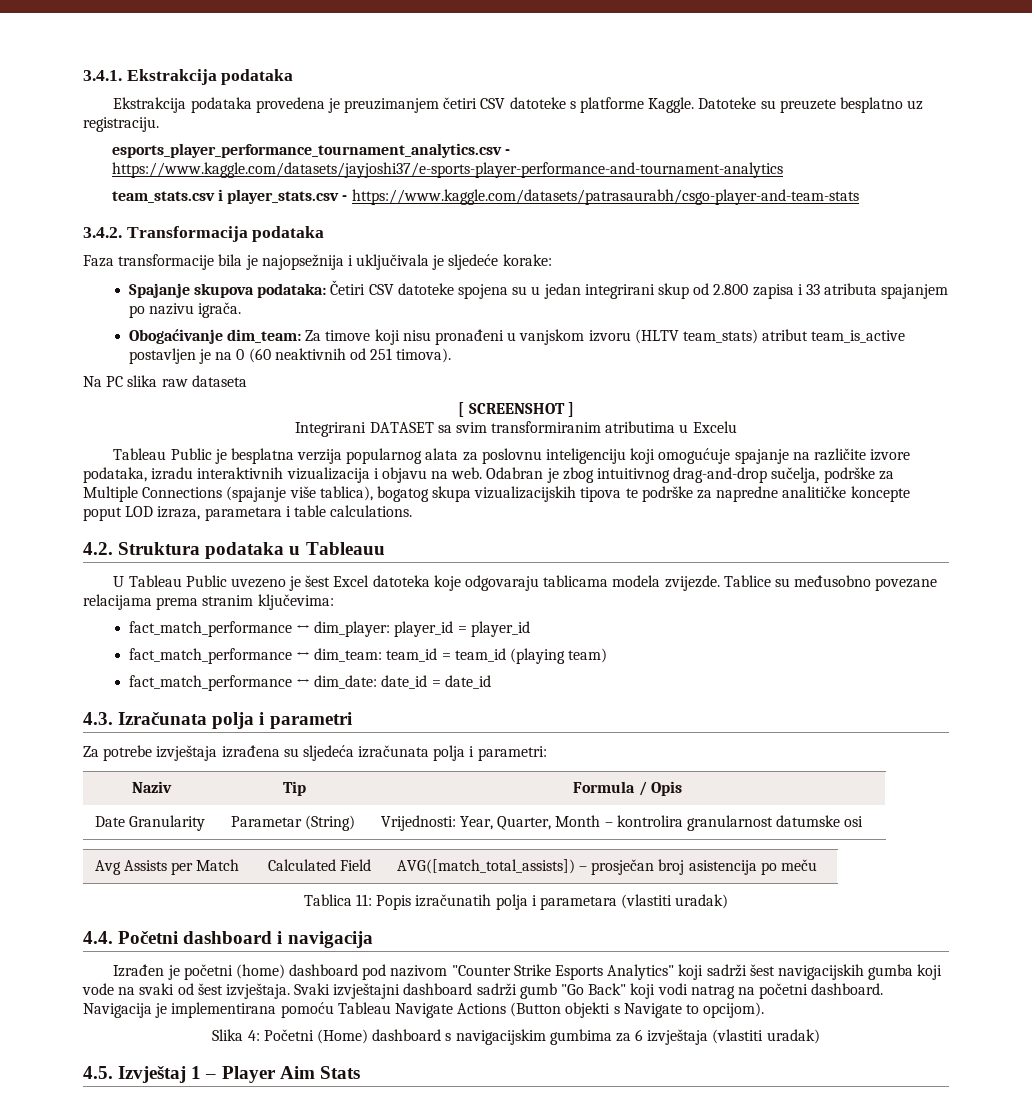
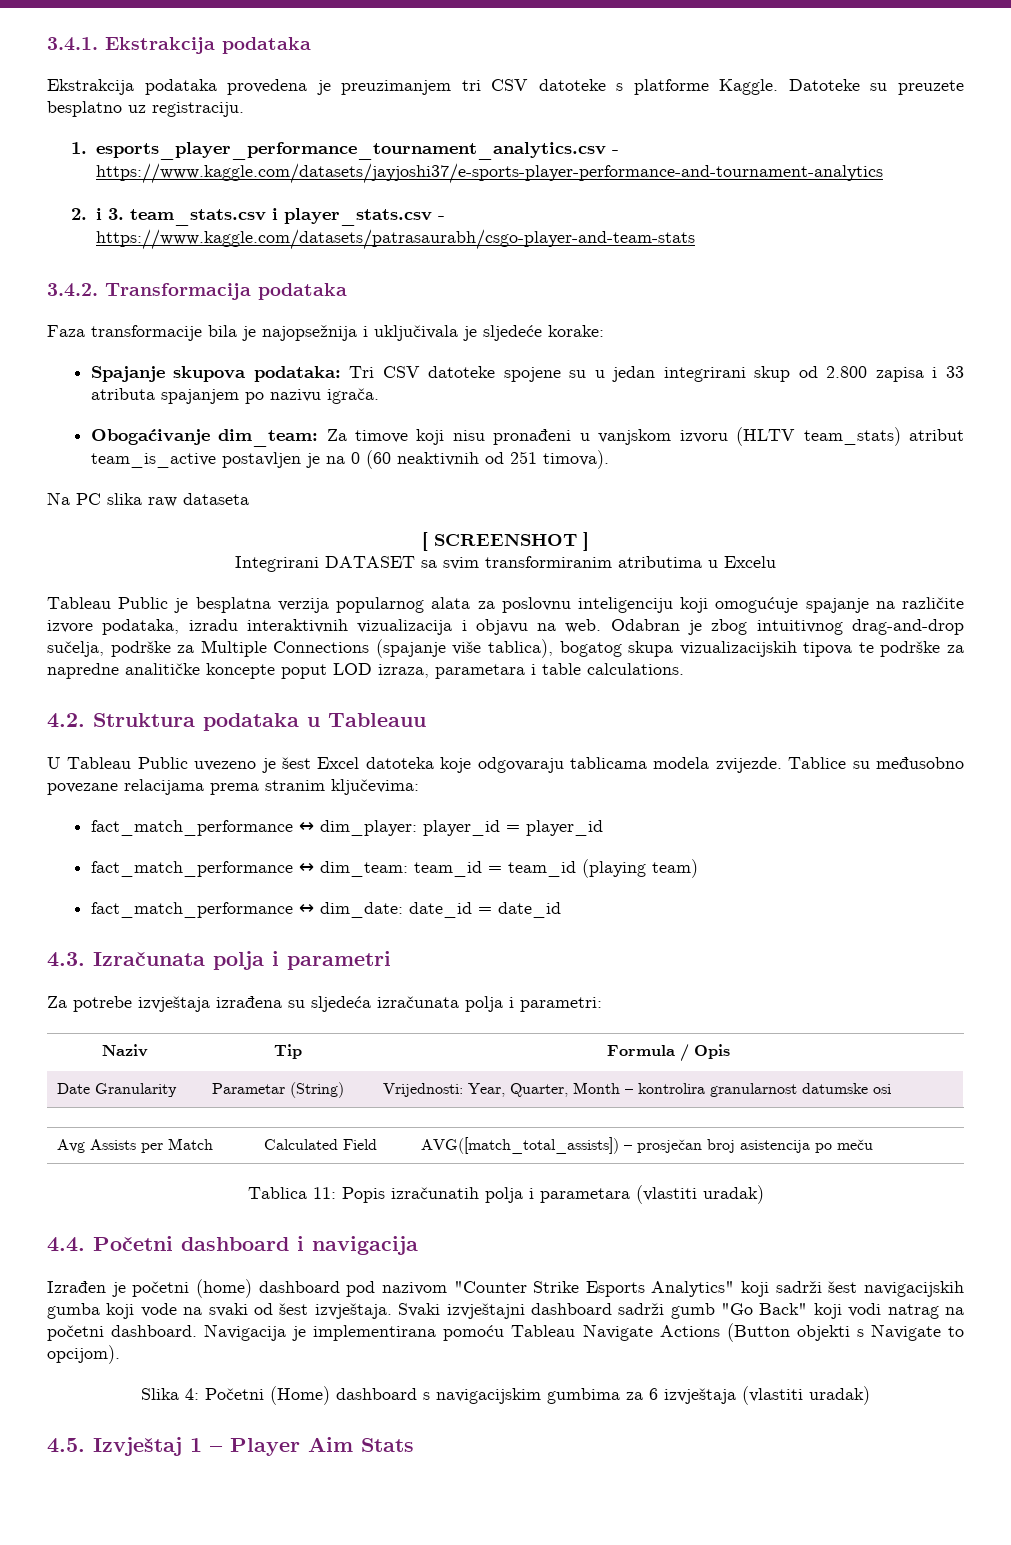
[443,97,478,109] četiri -> [461,80,481,91] tri
(159, 124) none -> [71,142,88,154] 1.
(783, 170) none -> [71,208,125,220] 2. i 3.
[330,280,509,299] Četiri CSV datoteke spojena -> [349,366,561,382] Tri CSV datoteke spojene

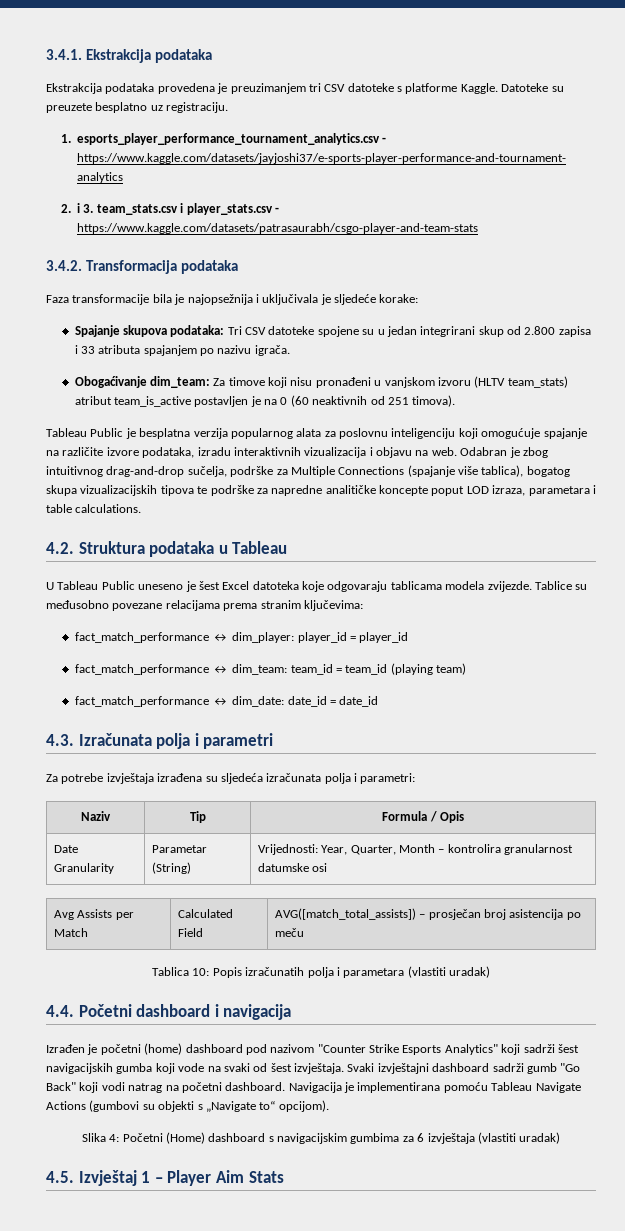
[47,492,249,507] [422,532,589,551] [235,556,776,572] // Na PC slika raw dataseta // [ SCREENSHOT ] // Integrirani DATASET sa svim transformiranim atributima u Excelu -> (456, 401) none
[328,713,426,727] Tableauu -> [232,541,288,554] Tableau
[194,761,257,771] uvezeno -> [138,584,184,590] uneseno
[312,1187,336,1199] 11: -> [192,968,210,976] 10:
[726,1323,965,1342] (Button objekti s Navigate to -> [89,1100,276,1112] (gumbovi su objekti s „Navigate to“

